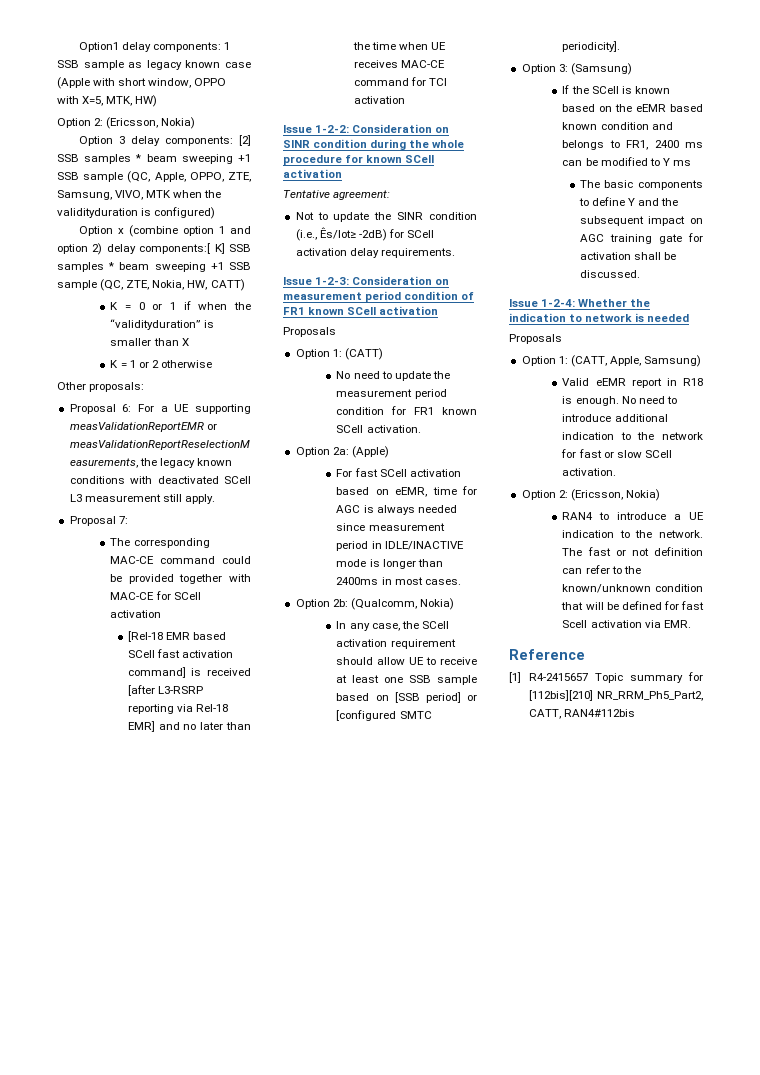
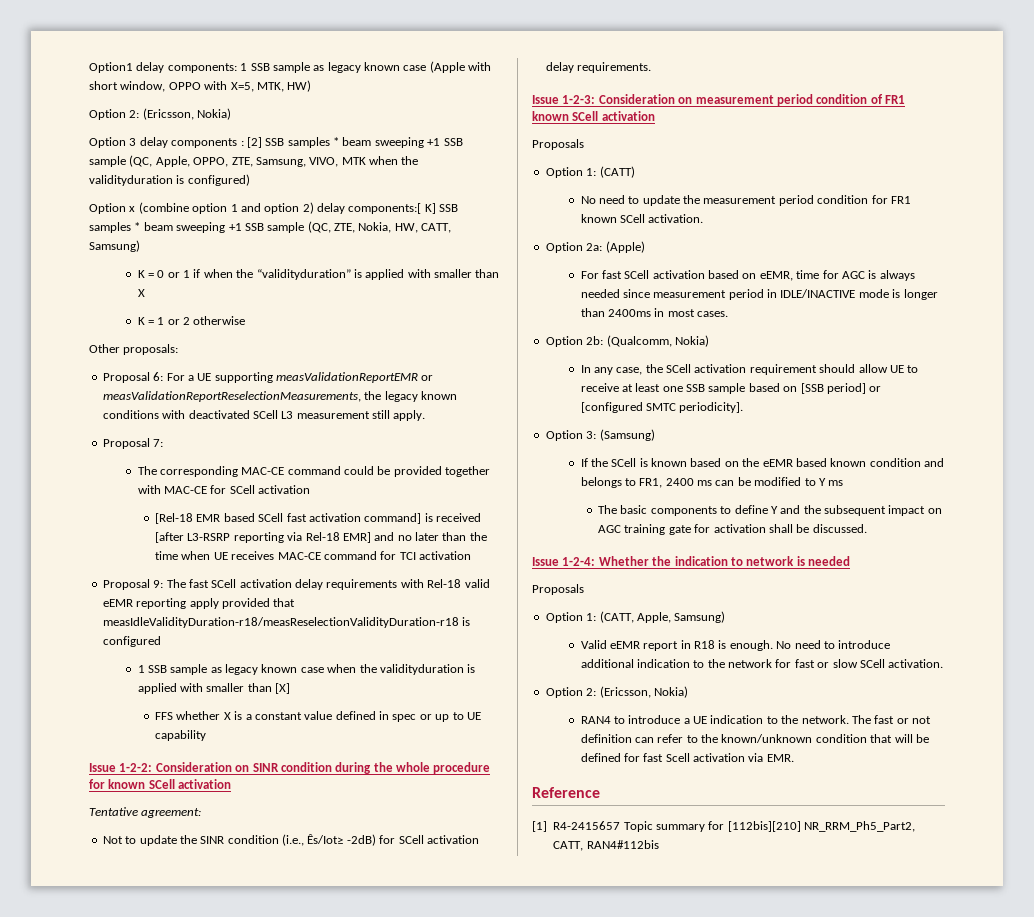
[164,136,233,146] components: -> [171,138,244,148] components :
[210,279,245,291] CATT) -> [421,223,452,233] [89,240,140,252] CATT, Samsung)
(214, 324) none -> [365,269,431,280] applied with
(405, 100) none -> [102,579,490,590] [102,598,296,609] [102,617,471,628] [102,636,161,647] [137,664,476,675] [137,683,291,694] [155,711,481,722] [155,730,207,741] // Proposal 9: The fast SCell activation delay requirements with Rel-18 valid eEMR reporting apply provided that measIdleValidityDuration-r18/measReselectionValidityDuration-r18 is configured // 1 SSB sample as legacy known case when the validityduration is applied with smaller than [X] // FFS whether X is a constant value defined in spec or up to UE capability

